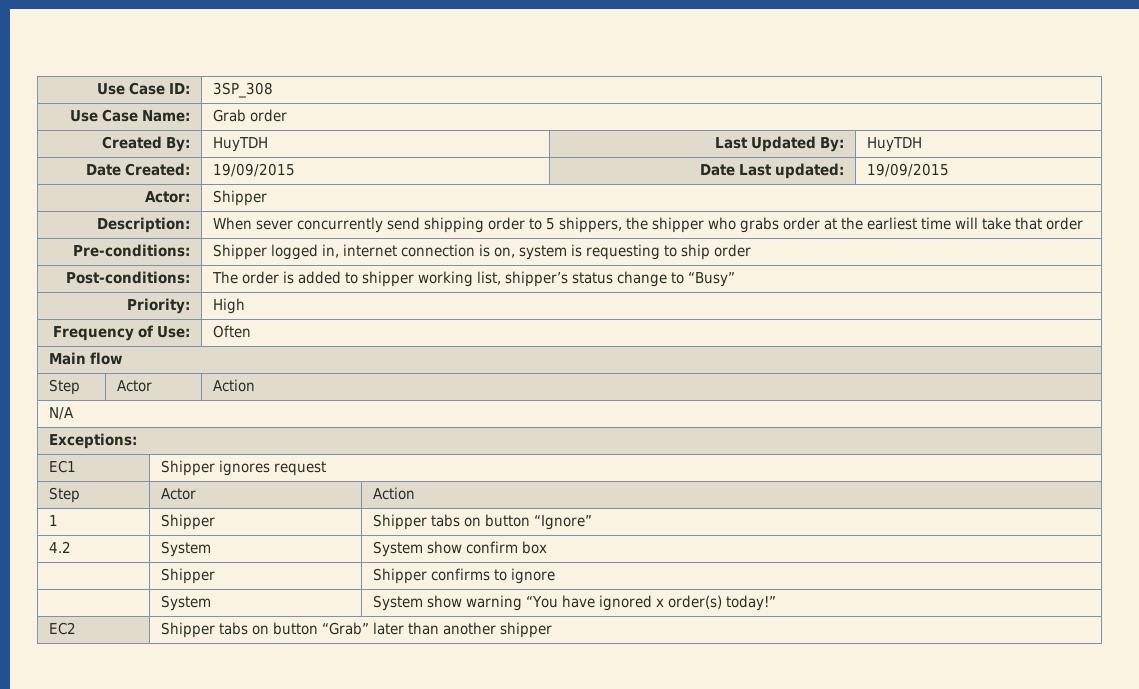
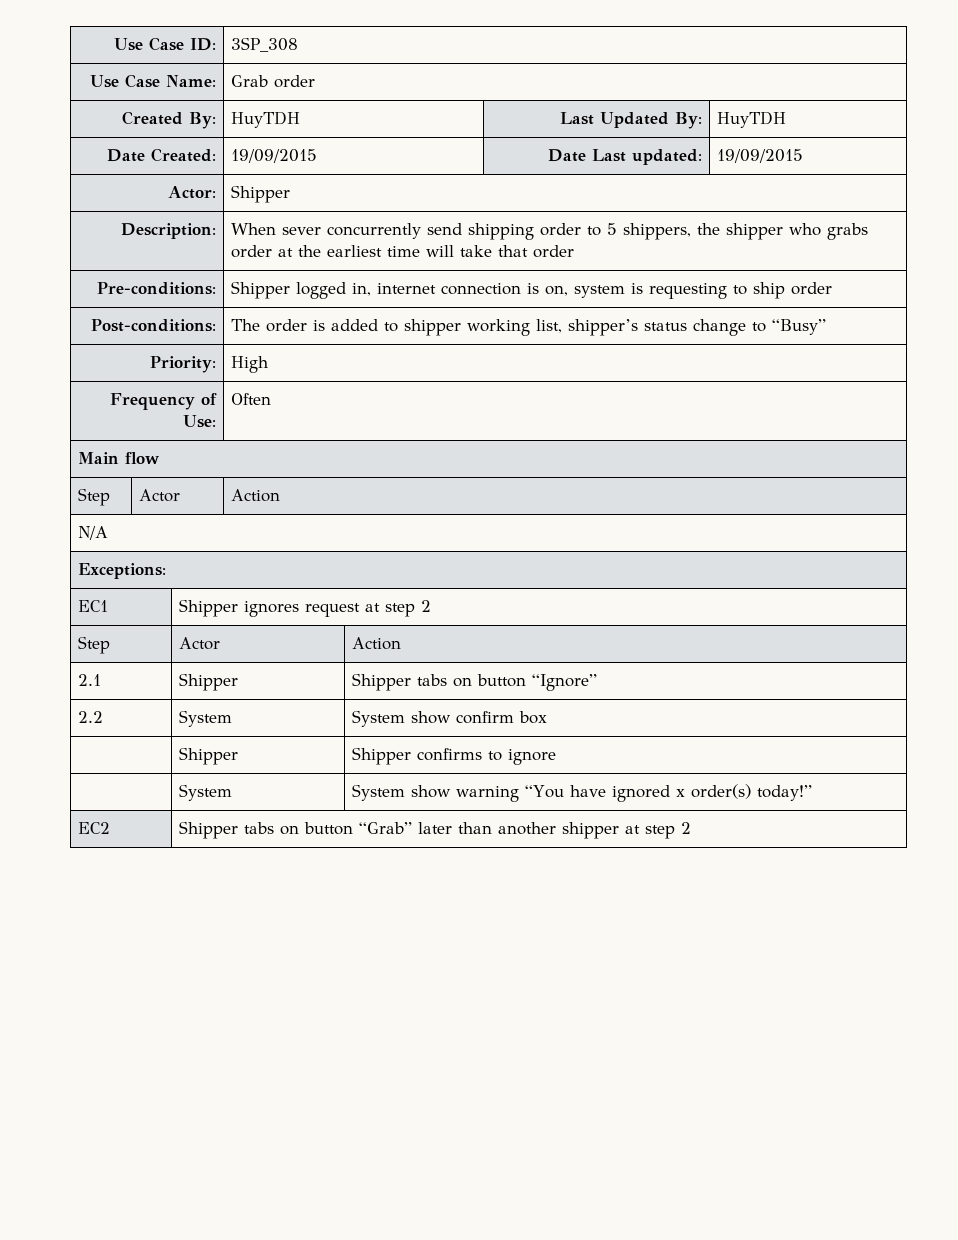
[49,487,81,503] [161,488,197,500] [373,487,416,500] [49,515,59,526] // Step | Actor | Action // 1 -> [365,600,432,617] [78,636,111,654] [179,637,221,650] [352,637,402,650] [78,674,102,686] at step 2 // Step | Actor | Action // 2.1
[49,541,72,553] 4.2 -> [78,711,104,723] 2.2
(553, 630) none -> [625,822,692,839] at step 2

